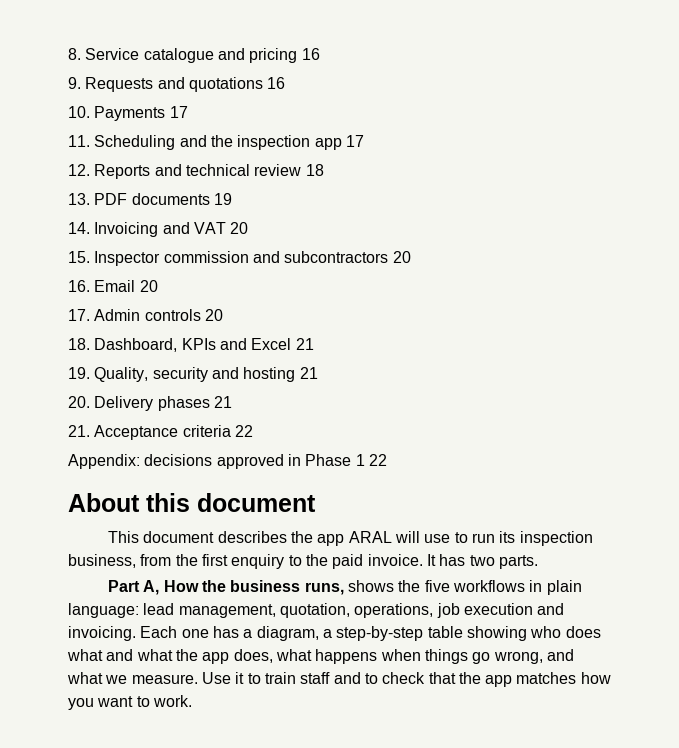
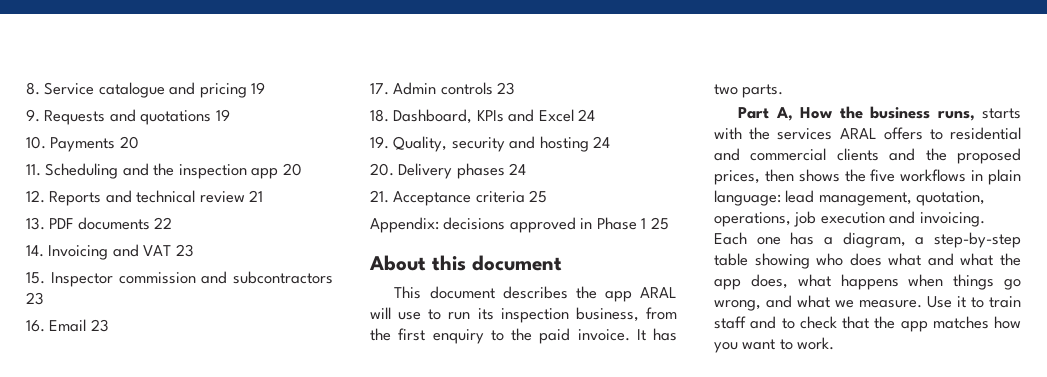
[301,48,320,60] 16 -> [251,82,266,94] 19
[267,77,286,89] 16 -> [215,109,230,121] 19
[169,106,188,118] 17 -> [119,136,139,149] 20
[345,135,364,147] 17 -> [282,163,302,176] 20
[305,164,324,176] 18 -> [249,190,264,202] 21
[213,193,232,205] 19 -> [154,217,173,229] 22
[230,222,249,234] 20 -> [175,244,194,257] 23
[392,251,411,263] 20 -> [26,292,44,305] 23
[139,280,158,292] 20 -> [90,319,109,332] 23
[204,309,223,321] 20 -> [497,82,516,95] 23
[295,338,314,350] 21 -> [578,109,596,121] 24
[299,367,318,379] 21 -> [593,136,611,148] 24
[213,396,232,408] 21 -> [509,163,527,175] 24
[234,425,253,437] 22 -> [529,190,548,203] 25
[368,454,387,466] 22 -> [650,217,669,230] 25
(344, 588) none -> [982,108,1021,119] [714,127,1021,140] [714,148,1021,164] [714,169,794,185] starts with the services ARAL offers to residential and commercial clients and the proposed prices, then

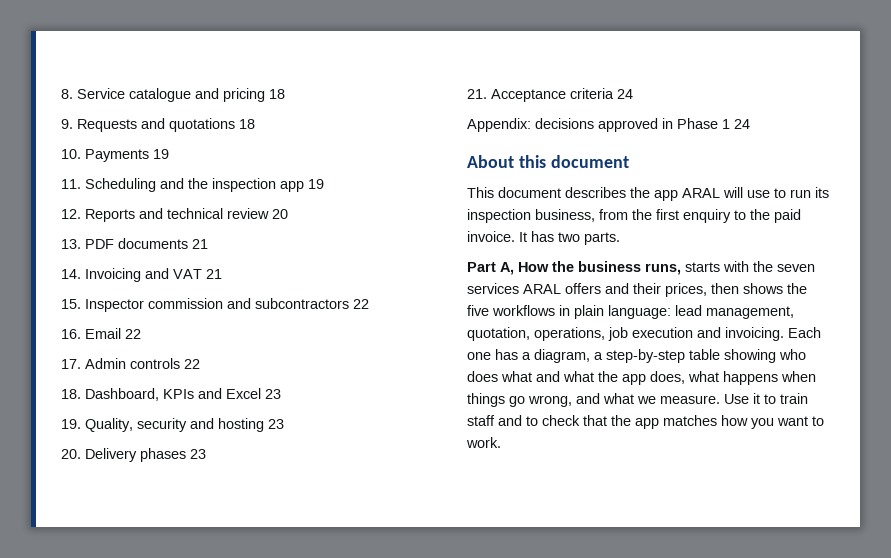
[251,82,266,94] 19 -> [269,89,285,99] 18
[215,109,230,121] 19 -> [239,119,255,129] 18
[119,136,139,149] 20 -> [153,149,169,159] 19
[282,163,302,176] 20 -> [308,179,324,189] 19
[249,190,264,202] 21 -> [272,209,288,219] 20
[154,217,173,229] 22 -> [192,239,208,249] 21
[175,244,194,257] 23 -> [206,269,222,279] 21
[26,292,44,305] 23 -> [353,299,369,309] 22
[90,319,109,332] 23 -> [125,329,141,339] 22
[497,82,516,95] 23 -> [184,359,200,369] 22
[578,109,596,121] 24 -> [265,389,281,399] 23
[593,136,611,148] 24 -> [268,419,284,429] 23
[509,163,527,175] 24 -> [190,449,206,459] 23
[529,190,548,203] 25 -> [617,89,633,99] 24
[650,217,669,230] 25 -> [734,119,750,129] 24
(771, 133) none -> [777,264,815,272] seven
[929,127,1021,140] [714,148,1021,164] to residential and commercial clients and the proposed -> [605,283,661,294] and their

